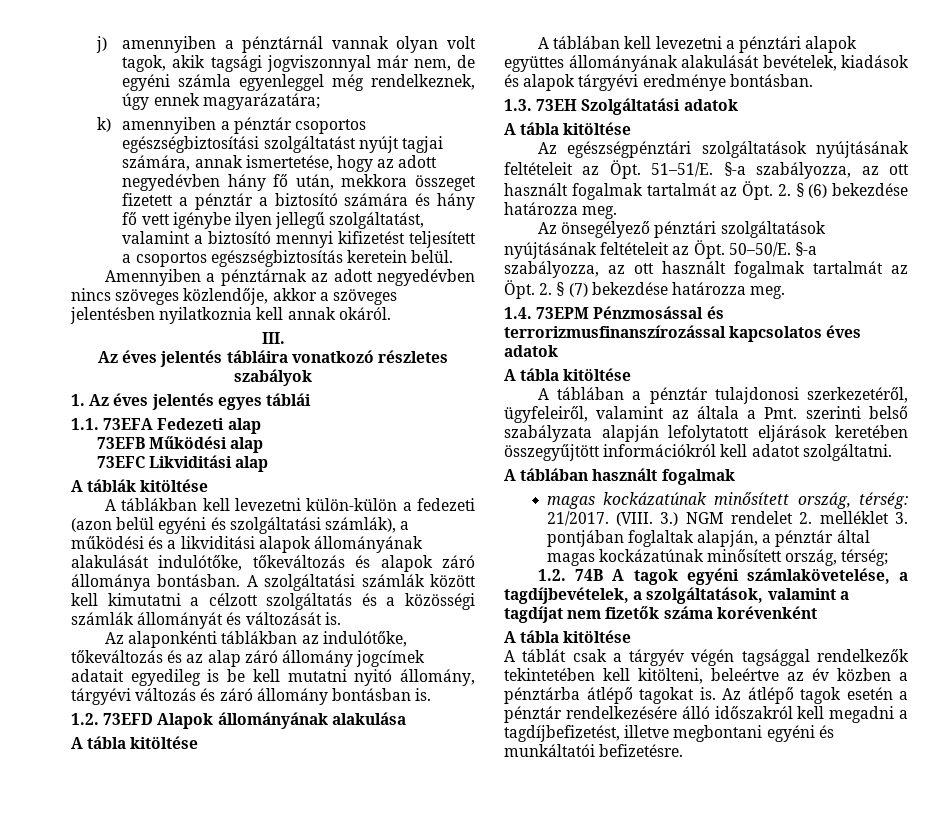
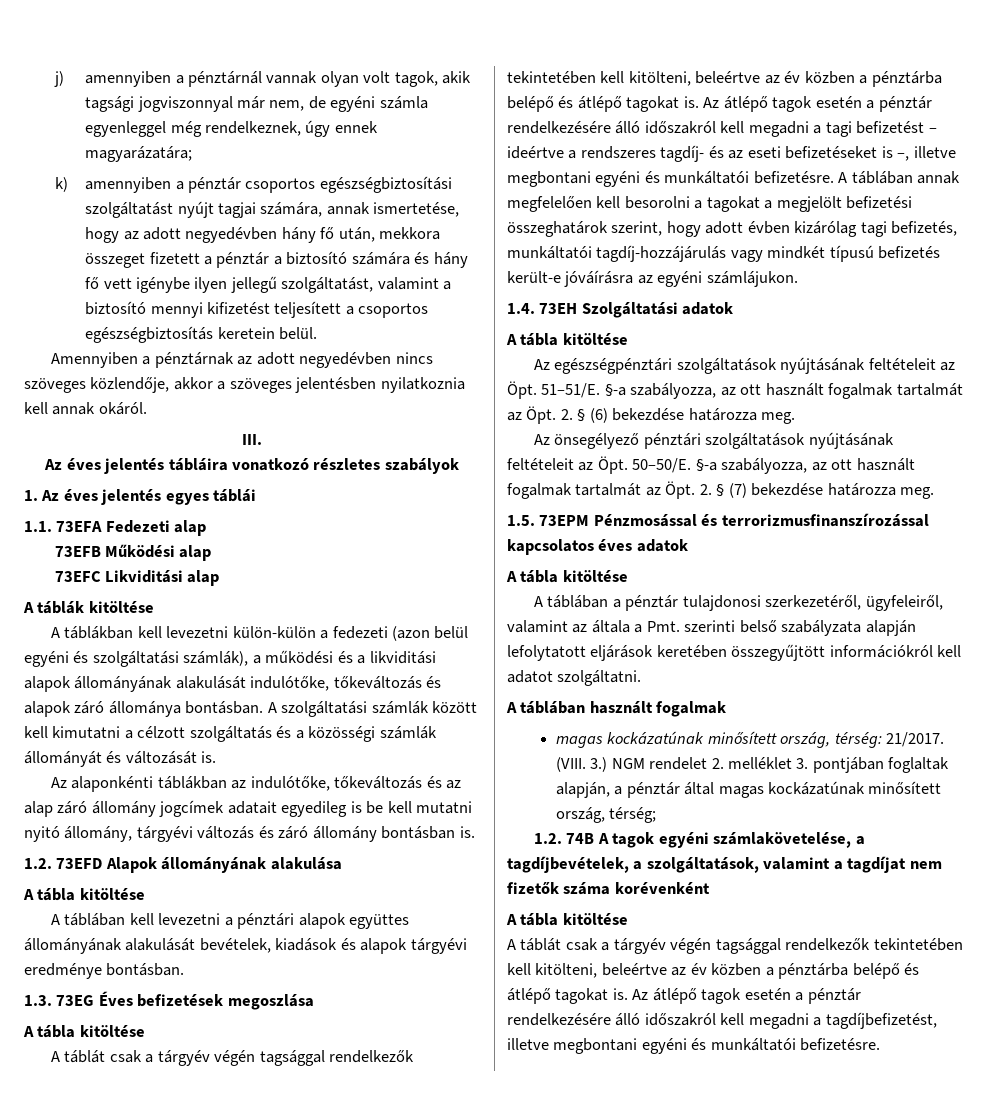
(532, 105) none -> [56,991,314,1010] [23,1025,145,1038] [50,1050,414,1066] [507,71,942,87] [507,96,932,112] [507,121,937,137] [507,145,956,162] [507,171,961,187] [507,196,913,212] [507,221,958,237] [507,245,941,262] [507,270,798,287] [507,303,535,314] 73EG Éves befizetések megoszlása // A tábla kitöltése // A táblát csak a tárgyév végén tagsággal rendelkezők tekintetében kell kitölteni, beleértve az év közben a pénztárba belépő és átlépő tagokat is. Az átlépő tagok esetén a pénztár rendelkezésére álló időszakról kell megadni a tagi befizetést – ideértve a rendszeres tagdíj- és az eseti befizetéseket is –, illetve megbontani egyéni és munkáltatói befizetésre. A táblában annak megfelelően kell besorolni a tagokat a megjelölt befizetési összeghatárok szerint, hogy adott évben kizárólag tagi befizetés, munkáltatói tagdíj-hozzájárulás vagy mindkét típusú befizetés került-e jóváírásra az egyéni számlájukon. // 1.4.
[504,307,532,319] 1.4. -> [507,515,535,526] 1.5.
(580, 695) none -> [852,963,920,979] belépő és

